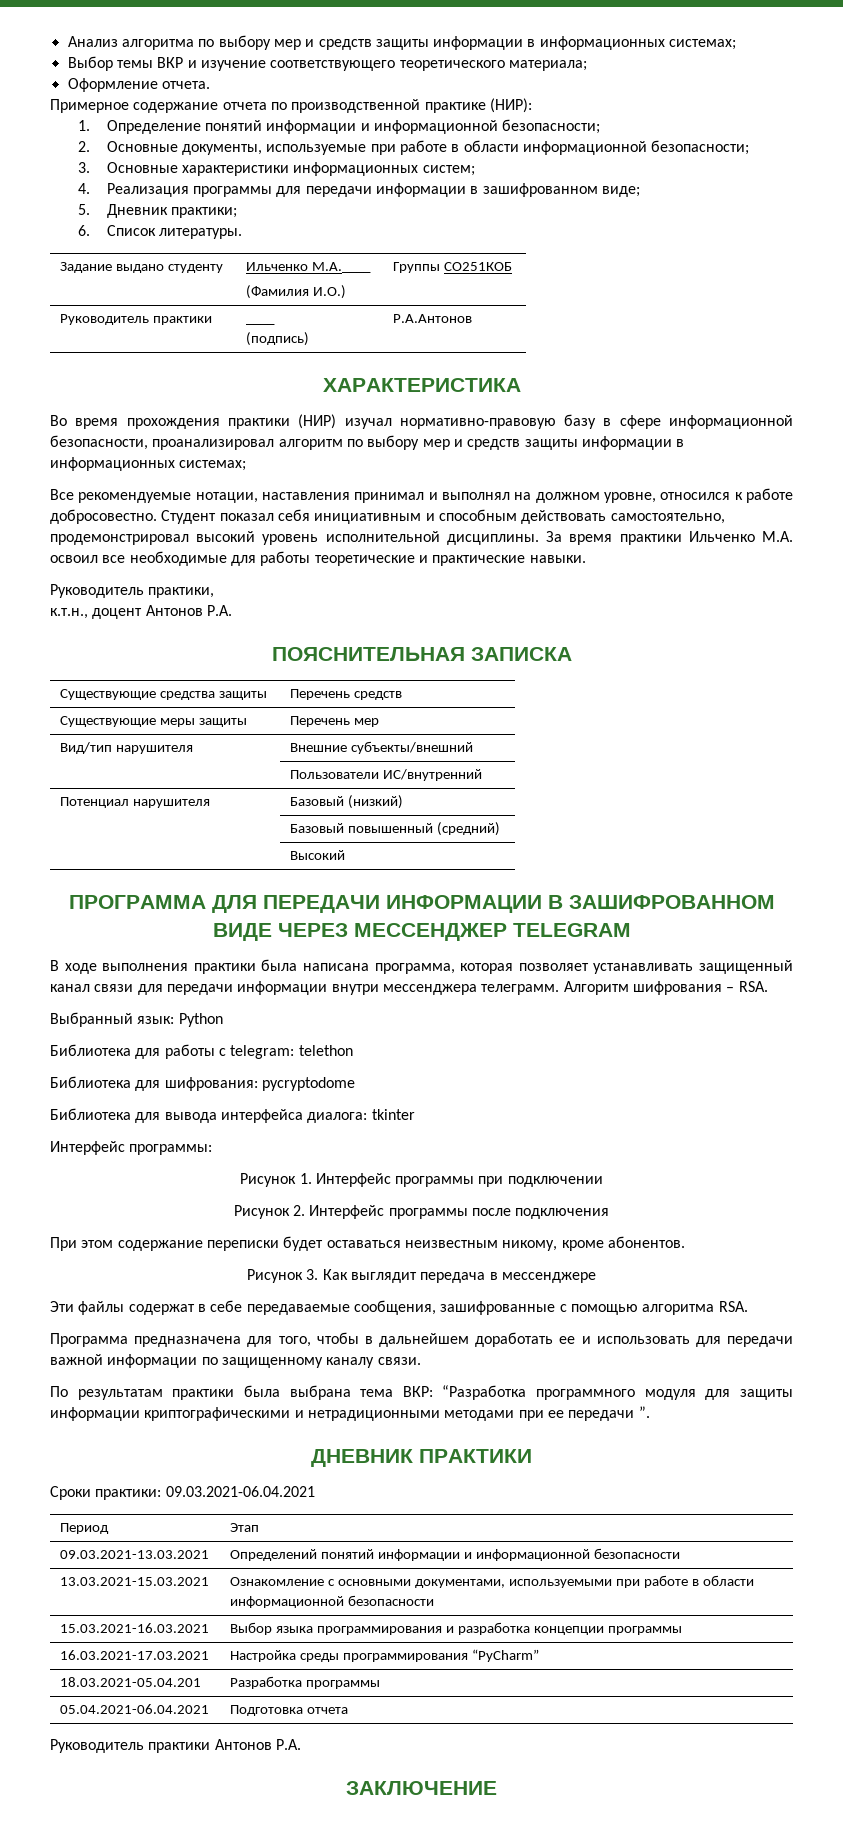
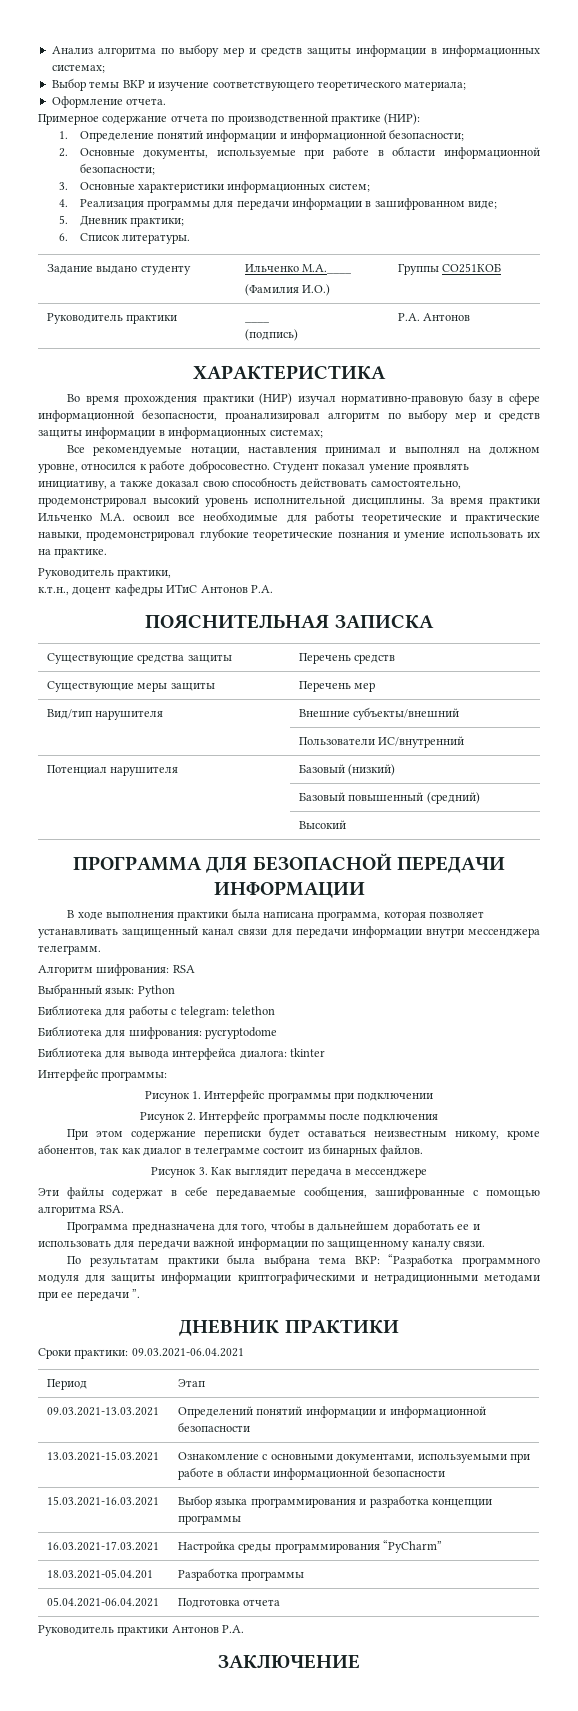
[393,314,473,323] Р.А.Антонов -> [398,313,471,321] Р.А. Антонов
[277,509,517,524] себя инициативным и способным -> [368,463,469,473] [38,477,297,490] умение проявлять инициативу, а также доказал свою способность
[529,555,586,563] навыки. -> [38,528,540,541] [38,548,108,558] навыки, продемонстрировал глубокие теоретические познания и умение использовать их на практике.
(143, 613) none -> [114,584,198,596] кафедры ИТиС
(257, 904) none -> [252,853,392,871] БЕЗОПАСНОЙ
[547,895,775,909] [212,923,631,941] В ЗАШИФРОВАННОМ ВИДЕ ЧЕРЕЗ МЕССЕНДЖЕР TELEGRAM -> (365, 889) none
[563,981,768,995] Алгоритм шифрования – RSA. -> [38,964,195,976] // Алгоритм шифрования: RSA
[607,1236,685,1248] абонентов. -> [38,1144,424,1157] абонентов, так как диалог в телеграмме состоит из бинарных файлов.

